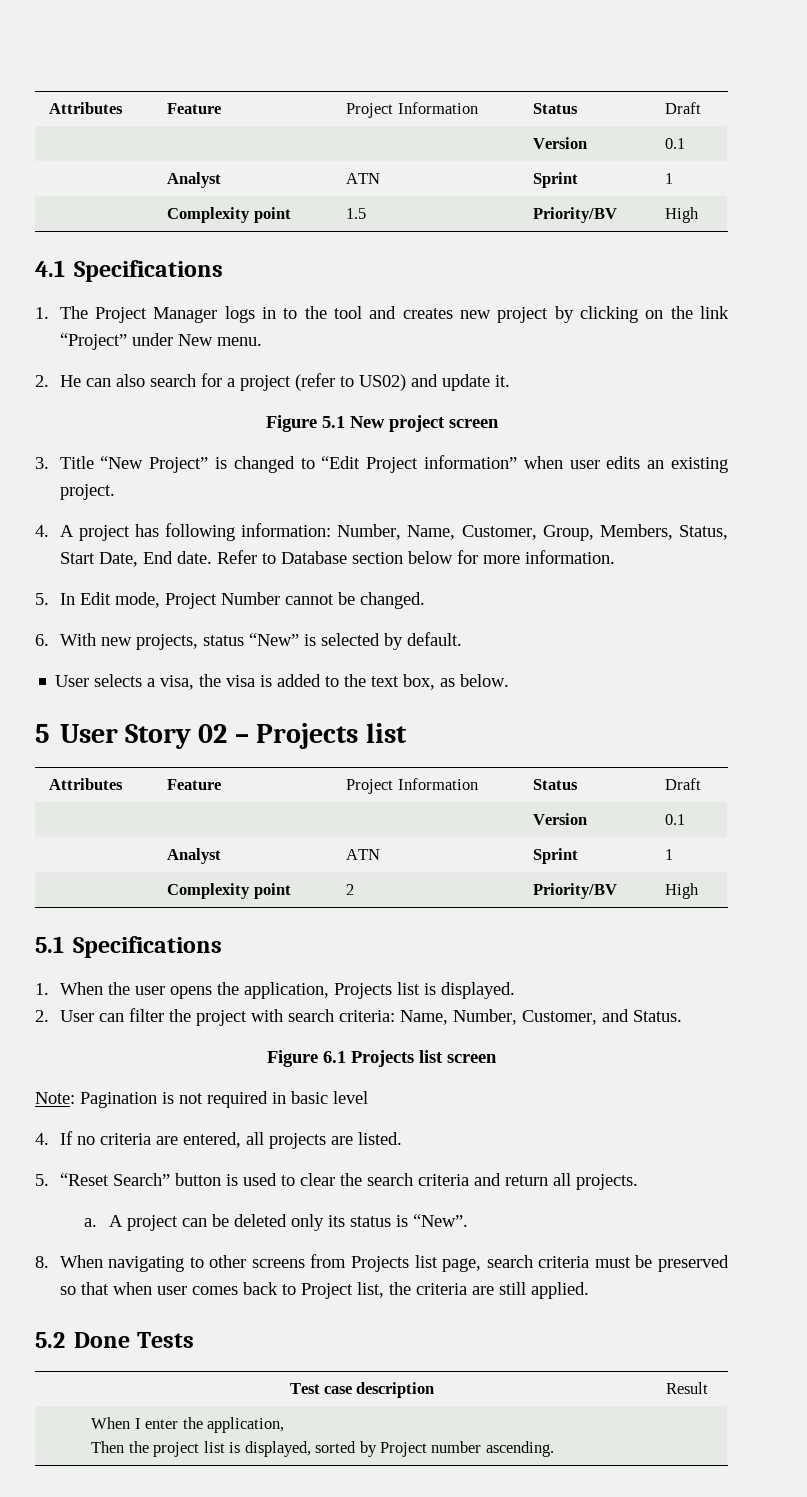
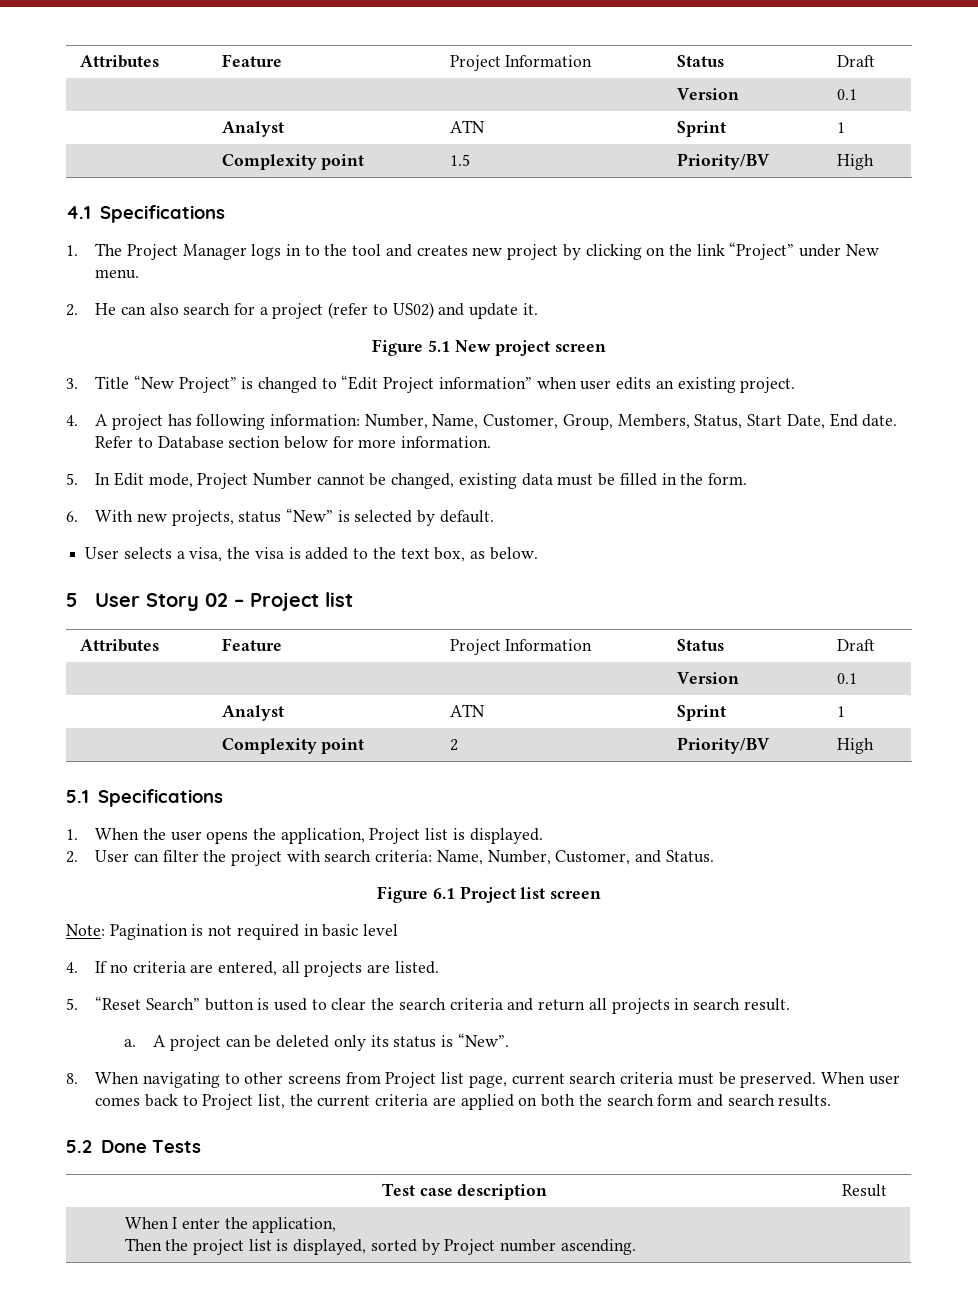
[359,592,425,609] changed. -> [391,473,747,489] changed, existing data must be filled in the form.
[256,723,359,749] Projects -> [250,592,320,611] Project
[333,983,392,999] Projects -> [369,828,421,844] Project
[351,1050,414,1067] Projects -> [459,886,516,903] Project
[575,1174,638,1190] projects. -> [611,998,790,1014] projects in search result.
[351,1256,410,1272] Projects -> [385,1072,437,1088] Project
(482, 1265) none -> [511,1073,565,1085] current
[658,1255,730,1272] [59,1282,152,1295] preserved so that when -> [740,1072,865,1088] preserved. When
[415,1282,589,1299] criteria are still applied. -> [317,1094,832,1110] current criteria are applied on both the search form and search results.

